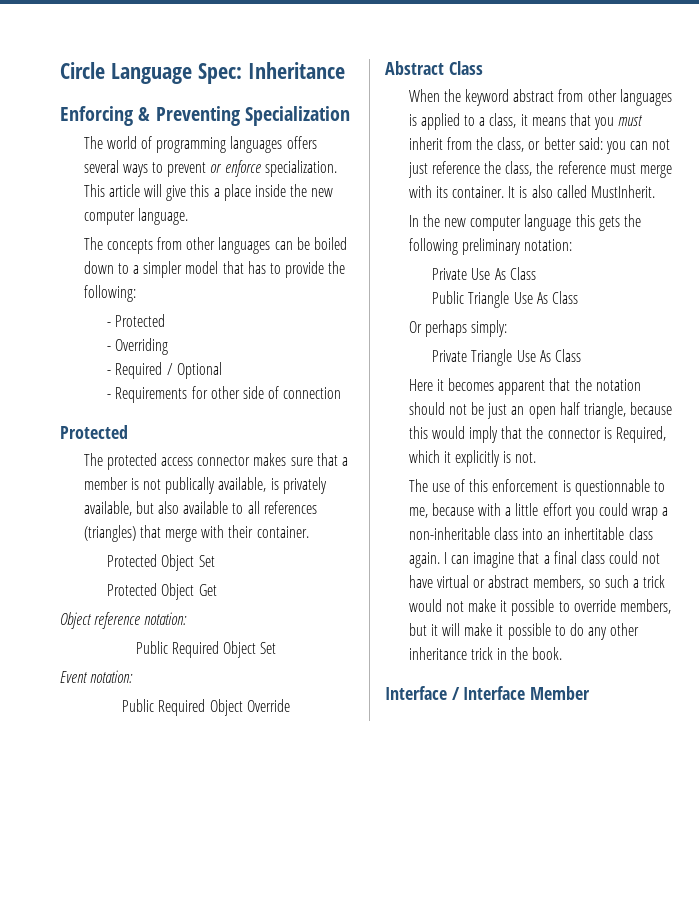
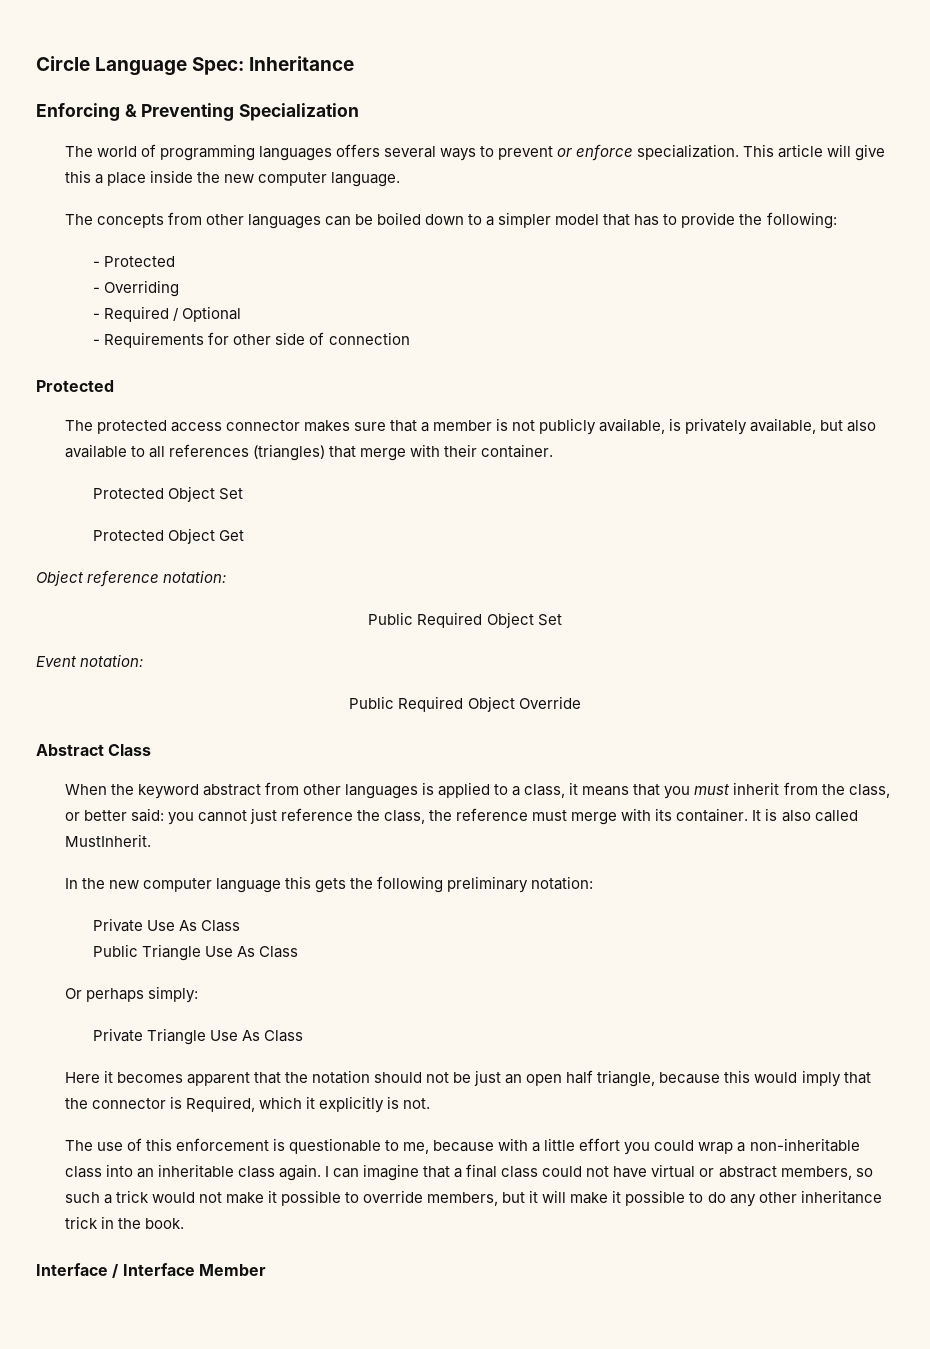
[165,477,216,494] publically -> [539,418,597,435] publicly
[630,139,671,150] can not -> [197,810,247,822] cannot
[574,479,650,496] questionnable -> [288,1138,381,1154] questionable
[564,527,625,540] inhertitable -> [157,1164,234,1178] inheritable

